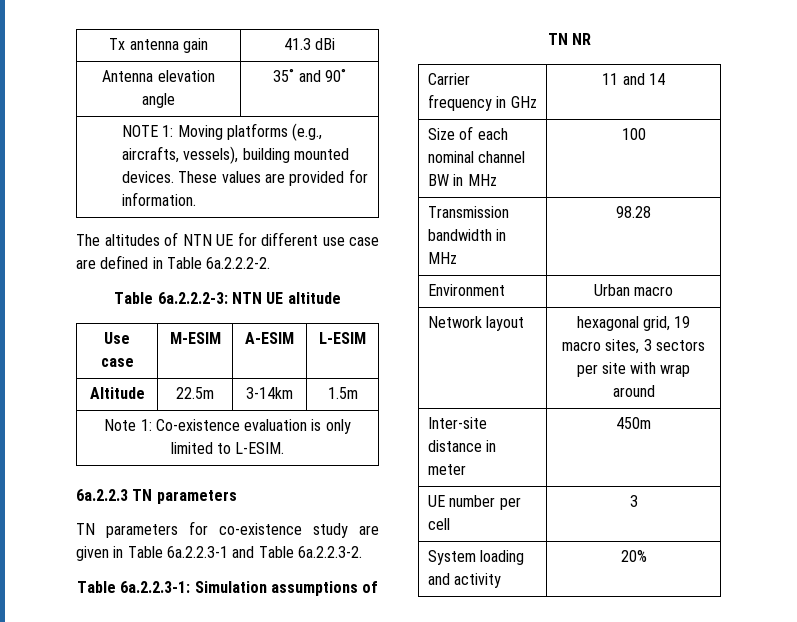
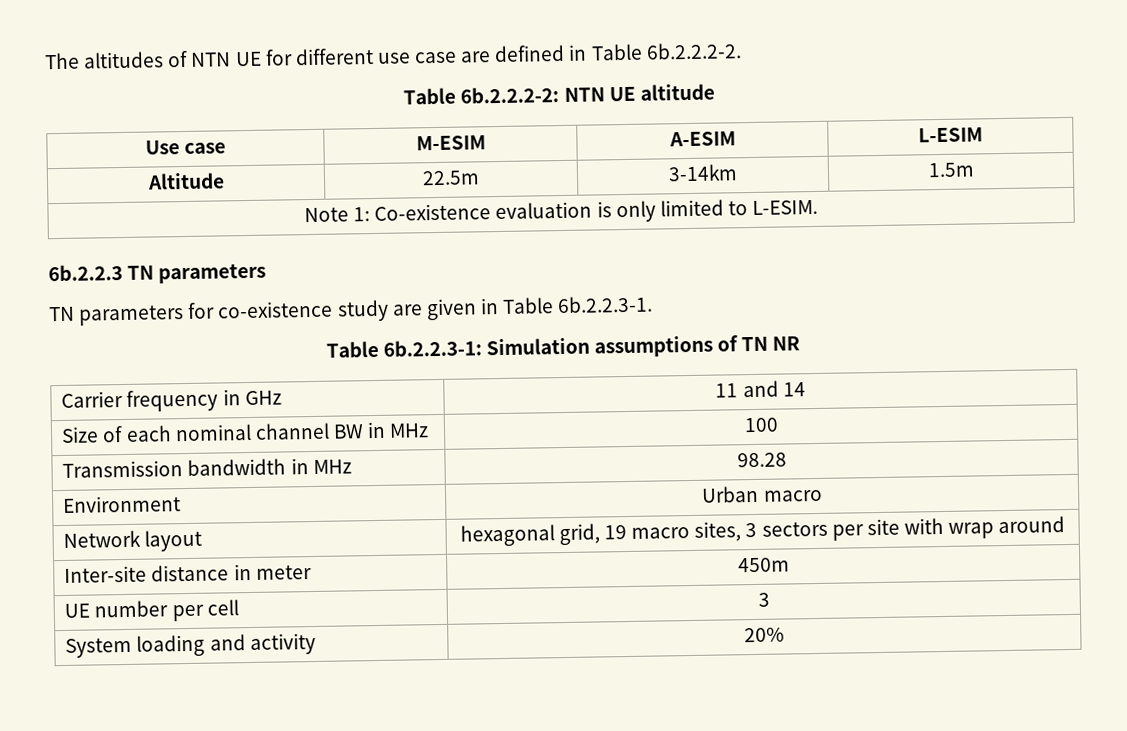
[109,38,208,53] [283,38,336,50] [102,70,215,82] [142,93,175,108] [273,68,346,82] [121,123,323,141] [121,146,349,164] [121,169,368,186] [121,192,196,206] Tx antenna gain | 41.3 dBi // Antenna elevation angle | 35˚ and 90˚ // NOTE 1: Moving platforms (e.g., aircrafts, vessels), building mounted devices. These values are provided for information. // -> (44, 61) none
[206,257,271,269] [114,292,228,304] 6a.2.2.2-2. // Table 6a.2.2.2-3: -> [645,42,742,60] [403,86,560,105] 6b.2.2.2-2. // Table 6b.2.2.2-2:
[76,489,128,501] 6a.2.2.3 -> [48,263,123,282] 6b.2.2.3
[166,546,362,558] [76,581,191,593] 6a.2.2.3-1 and Table 6a.2.2.3-2. // Table 6a.2.2.3-1: -> [557,295,654,314] [325,339,482,358] 6b.2.2.3-1. // Table 6b.2.2.3-1:

